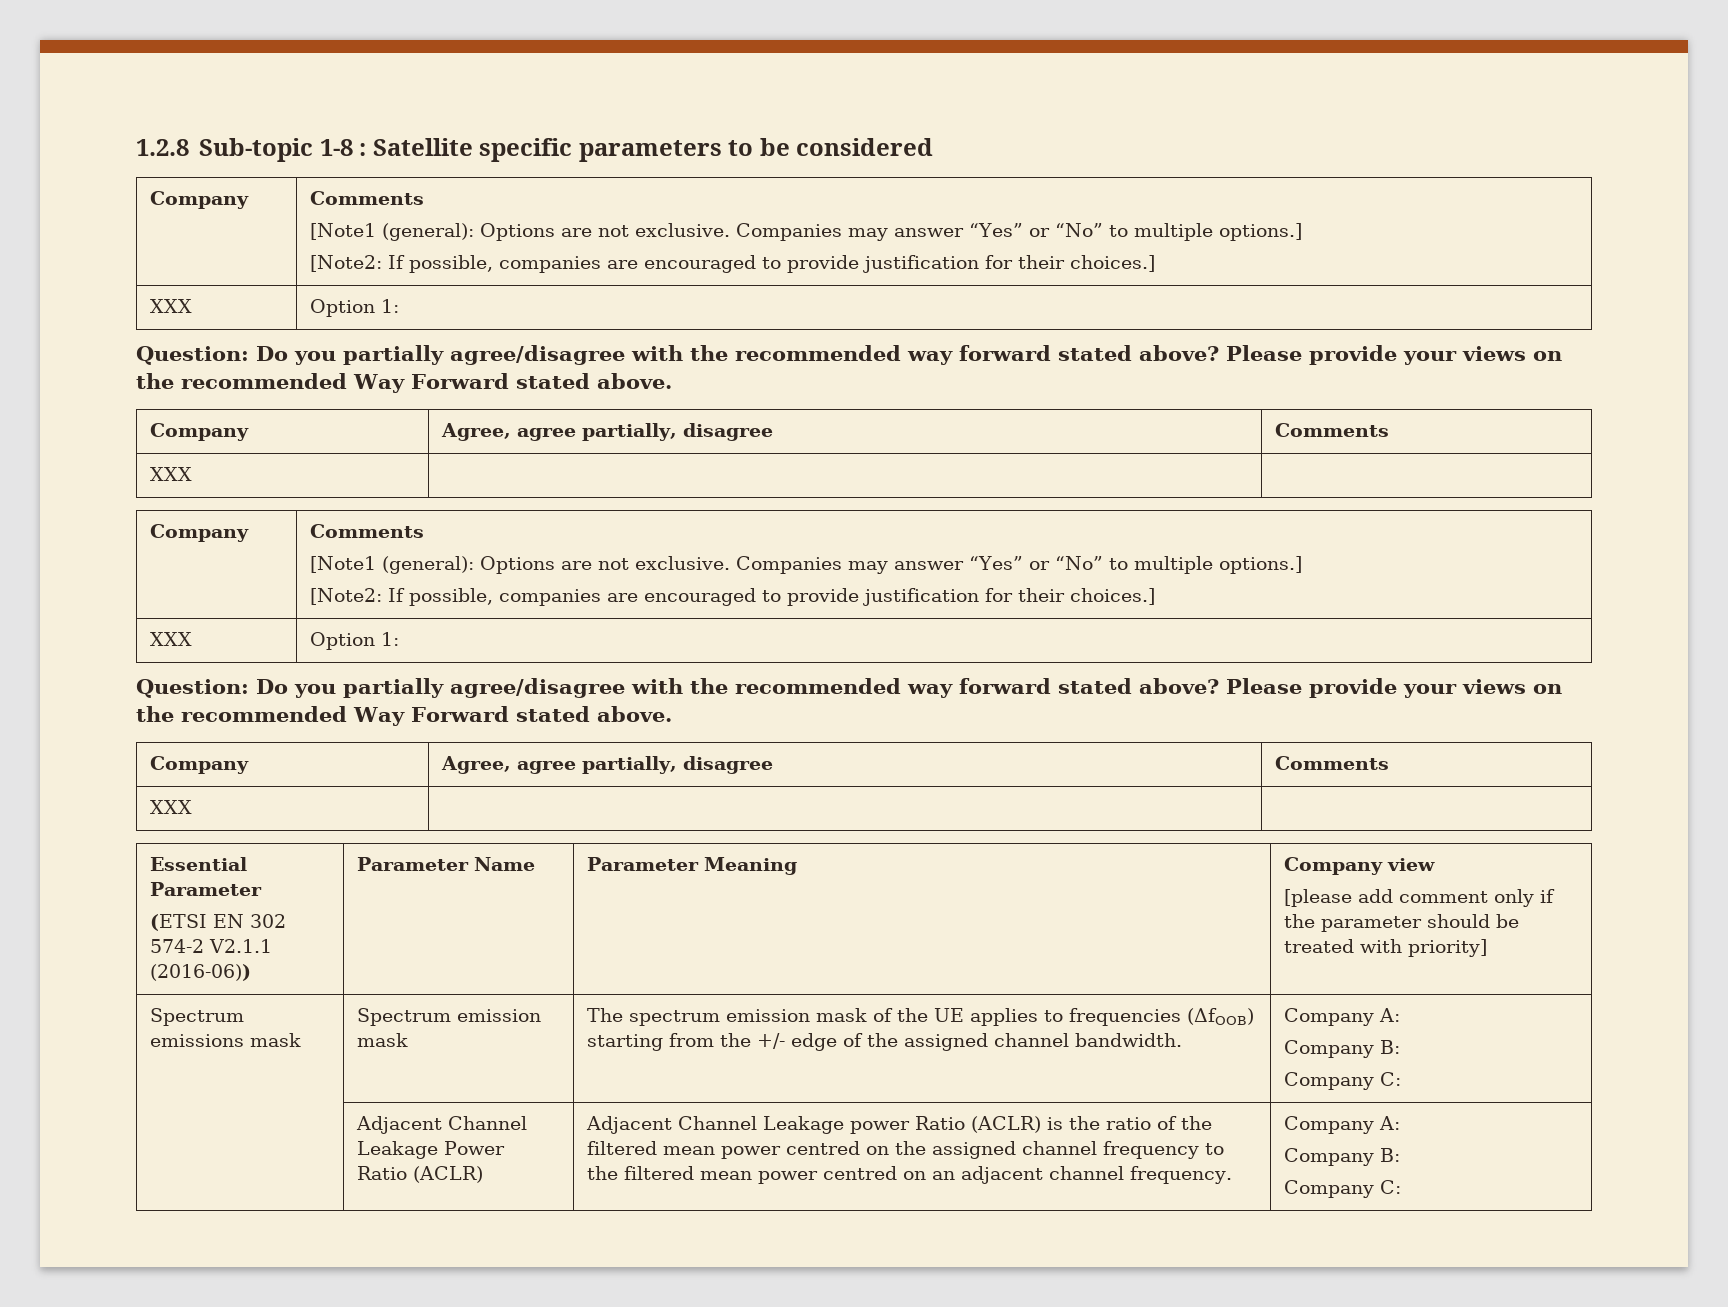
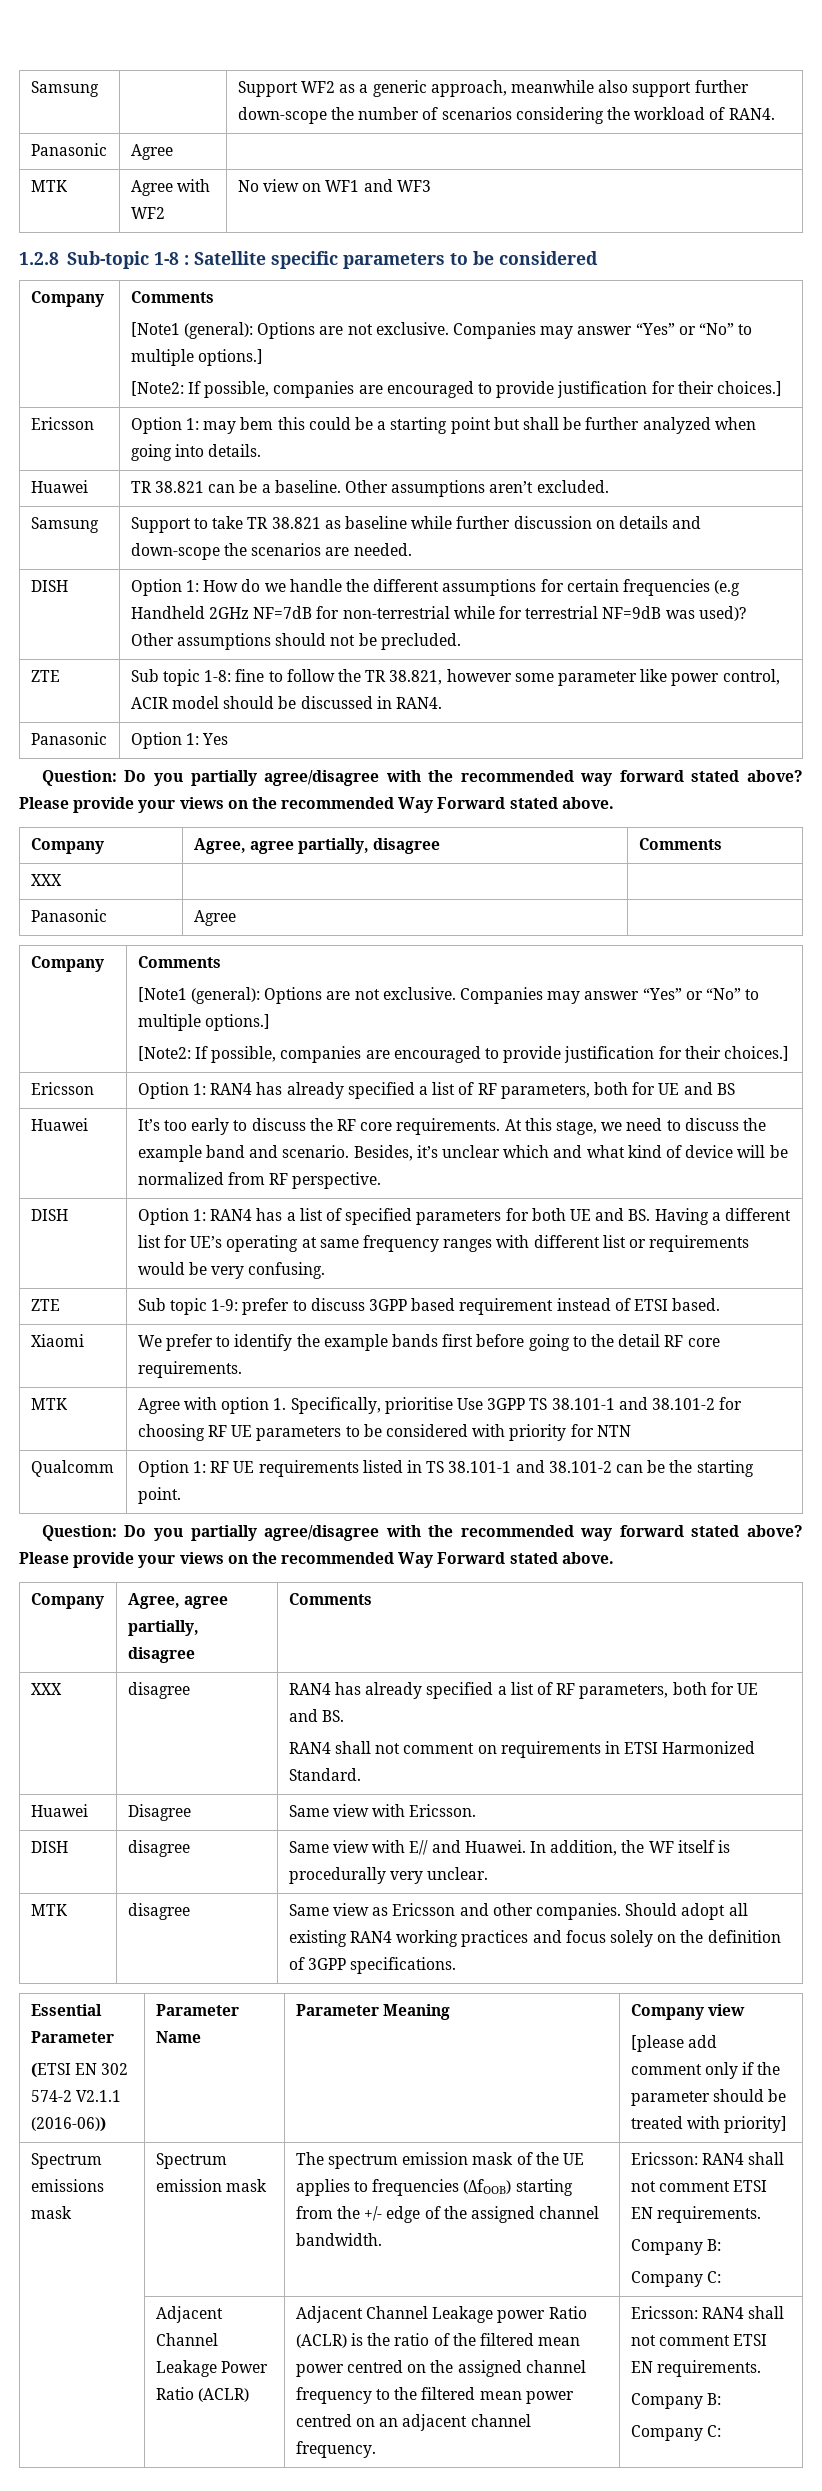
(136, 147) none -> [30,81,99,97] [237,80,749,97] [237,107,775,124] [30,143,107,156] [130,144,173,160] [30,180,68,192] [130,179,211,196] [130,207,165,219] [237,179,431,192] Samsung | | Support WF2 as a generic approach, meanwhile also support further down-scope the number of scenarios considering the workload of RAN4. // Panasonic | Agree | // MTK | Agree with WF2 | No view on WF1 and WF3 //
[150,299,193,313] [310,299,400,317] XXX | Option 1: -> [30,417,94,430] [130,417,756,434] [130,444,262,461] [30,480,88,493] [130,480,609,497] [30,517,99,533] [130,516,702,533] [130,543,412,560] [30,580,68,592] [130,579,741,596] [130,606,746,621] [130,633,461,650] [30,670,60,682] [130,669,780,686] [130,696,443,709] [30,732,107,745] [130,732,229,749] Ericsson | Option 1: may bem this could be a starting point but shall be further analyzed when going into details. // Huawei | TR 38.821 can be a baseline. Other assumptions aren’t excluded. // Samsung | Support to take TR 38.821 as baseline while further discussion on details and down-scope the scenarios are needed. // DISH | Option 1: How do we handle the different assumptions for certain frequencies (e.g Handheld 2GHz NF=7dB for non-terrestrial while for terrestrial NF=9dB was used)? Other assumptions should not be precluded. // ZTE | Sub topic 1-8: fine to follow the TR 38.821, however some parameter like power control, ACIR model should be discussed in RAN4. // Panasonic | Option 1: Yes
(193, 474) none -> [30,909,107,922] [193,910,236,926] // Panasonic | Agree |
[150,632,193,646] [310,632,400,650] XXX | Option 1: -> [30,1082,94,1095] [137,1082,735,1099] [30,1118,88,1131] [137,1118,766,1135] [137,1145,788,1162] [137,1172,382,1189] [30,1209,68,1221] [137,1208,791,1225] [137,1235,750,1252] [137,1262,326,1279] [30,1299,60,1311] [137,1298,721,1315] [30,1334,84,1347] [137,1334,720,1351] [137,1361,242,1378] [30,1398,68,1410] [137,1397,743,1414] [137,1424,631,1441] [30,1460,114,1477] [137,1460,754,1477] [137,1487,181,1504] Ericsson | Option 1: RAN4 has already specified a list of RF parameters, both for UE and BS // Huawei | It’s too early to discuss the RF core requirements. At this stage, we need to discuss the example band and scenario. Besides, it’s unclear which and what kind of device will be normalized from RF perspective. // DISH | Option 1: RAN4 has a list of specified parameters for both UE and BS. Having a different list for UE’s operating at same frequency ranges with different list or requirements would be very confusing. // ZTE | Sub topic 1-9: prefer to discuss 3GPP based requirement instead of ETSI based. // Xiaomi | We prefer to identify the example bands first before going to the detail RF core requirements. // MTK | Agree with option 1. Specifically, prioritise Use 3GPP TS 38.101-1 and 38.101-2 for choosing RF UE parameters to be considered with priority for NTN // Qualcomm | Option 1: RF UE requirements listed in TS 38.101-1 and 38.101-2 can be the starting point.
(193, 807) | -> [127,1682,190,1699] [288,1682,758,1699] [288,1709,345,1722] [288,1741,756,1758] [288,1768,361,1781] [30,1804,88,1817] [127,1804,191,1821] [288,1804,477,1817] [30,1841,68,1853] [127,1840,190,1857] [288,1840,730,1856] [288,1867,489,1884] [30,1904,68,1916] [127,1903,190,1920] [288,1903,748,1920] [288,1930,781,1947] [288,1957,457,1974] disagree | RAN4 has already specified a list of RF parameters, both for UE and BS. // RAN4 shall not comment on requirements in ETSI Harmonized Standard. // Huawei | Disagree | Same view with Ericsson. // DISH | disagree | Same view with E// and Huawei. In addition, the WF itself is procedurally very unclear. // MTK | disagree | Same view as Ericsson and other companies. Should adopt all existing RAN4 working practices and focus solely on the definition of 3GPP specifications.
[1284,1008,1401,1026] Company A: -> [630,2152,785,2165] [630,2180,768,2192] [630,2206,762,2223] Ericsson: RAN4 shall not comment ETSI EN requirements.
[1284,1116,1401,1134] Company A: -> [630,2306,785,2319] [630,2334,768,2346] [630,2360,762,2377] Ericsson: RAN4 shall not comment ETSI EN requirements.

